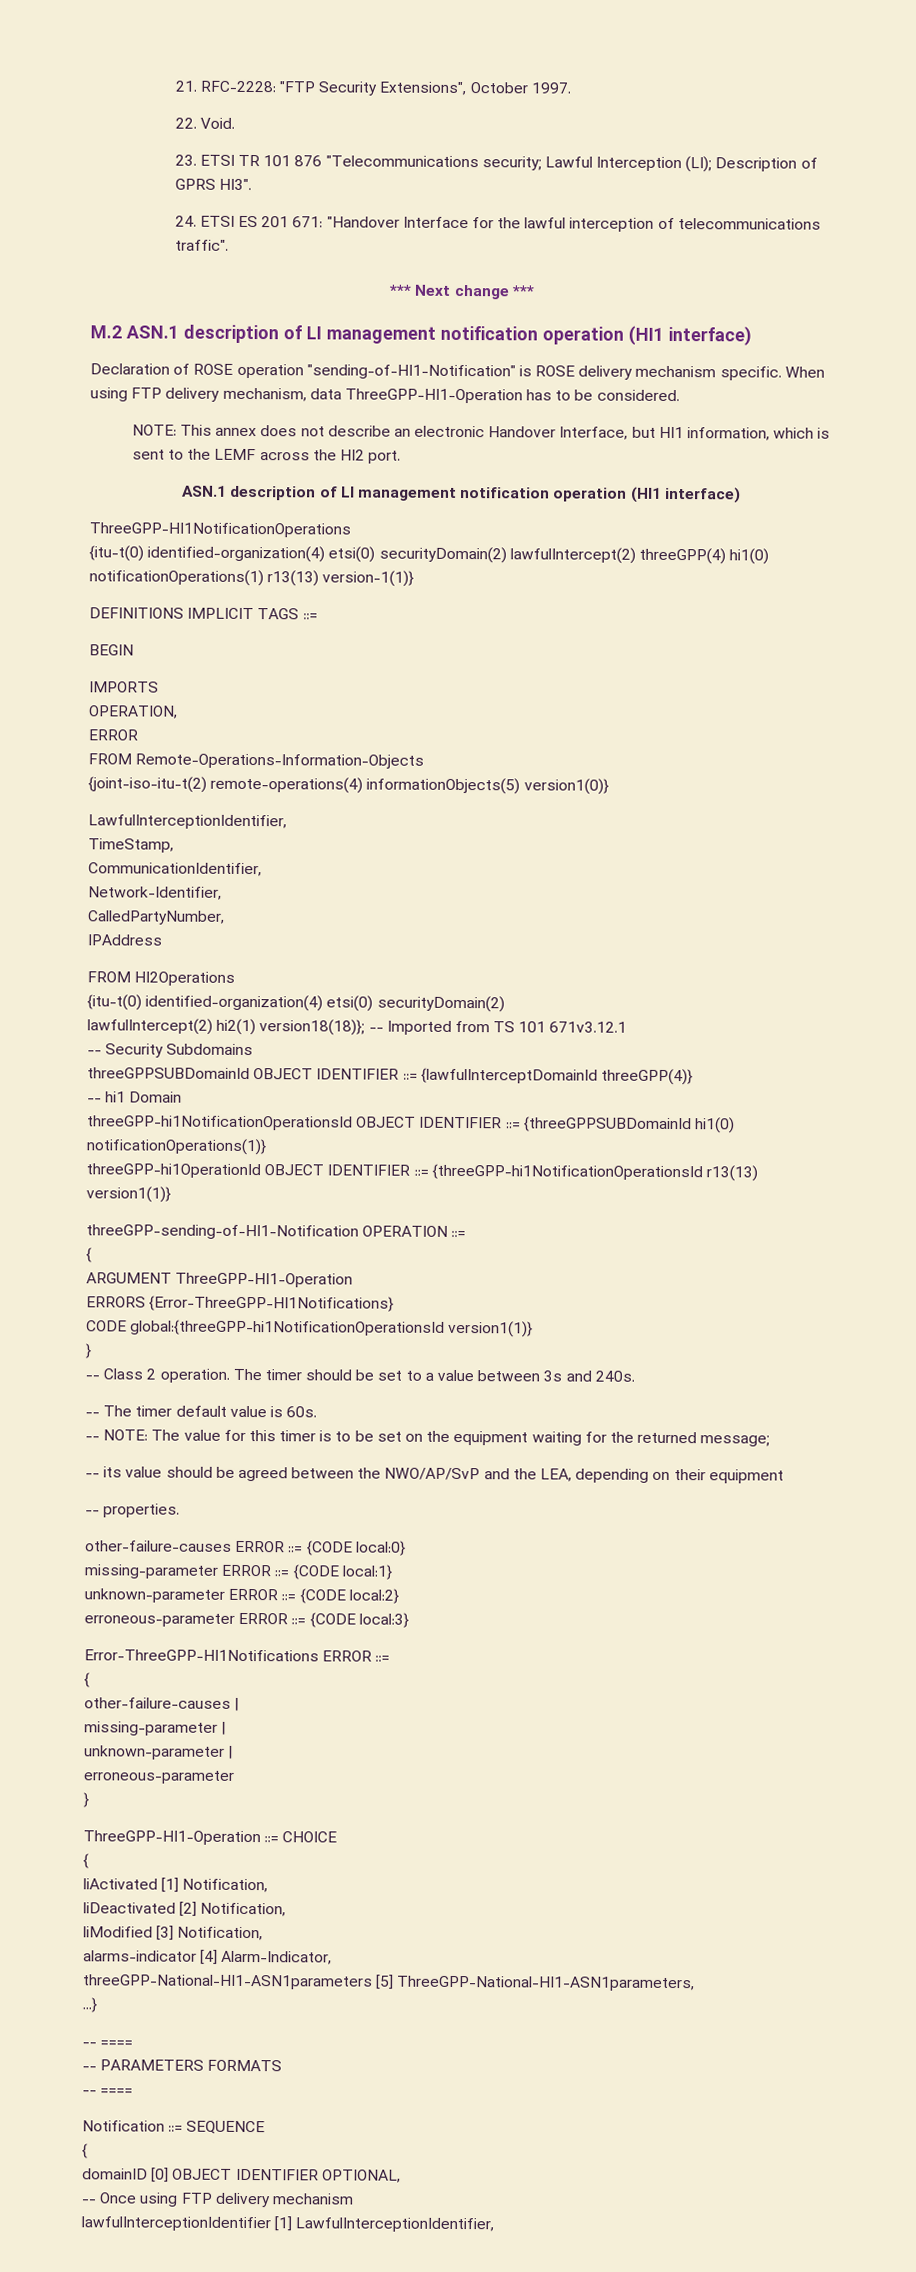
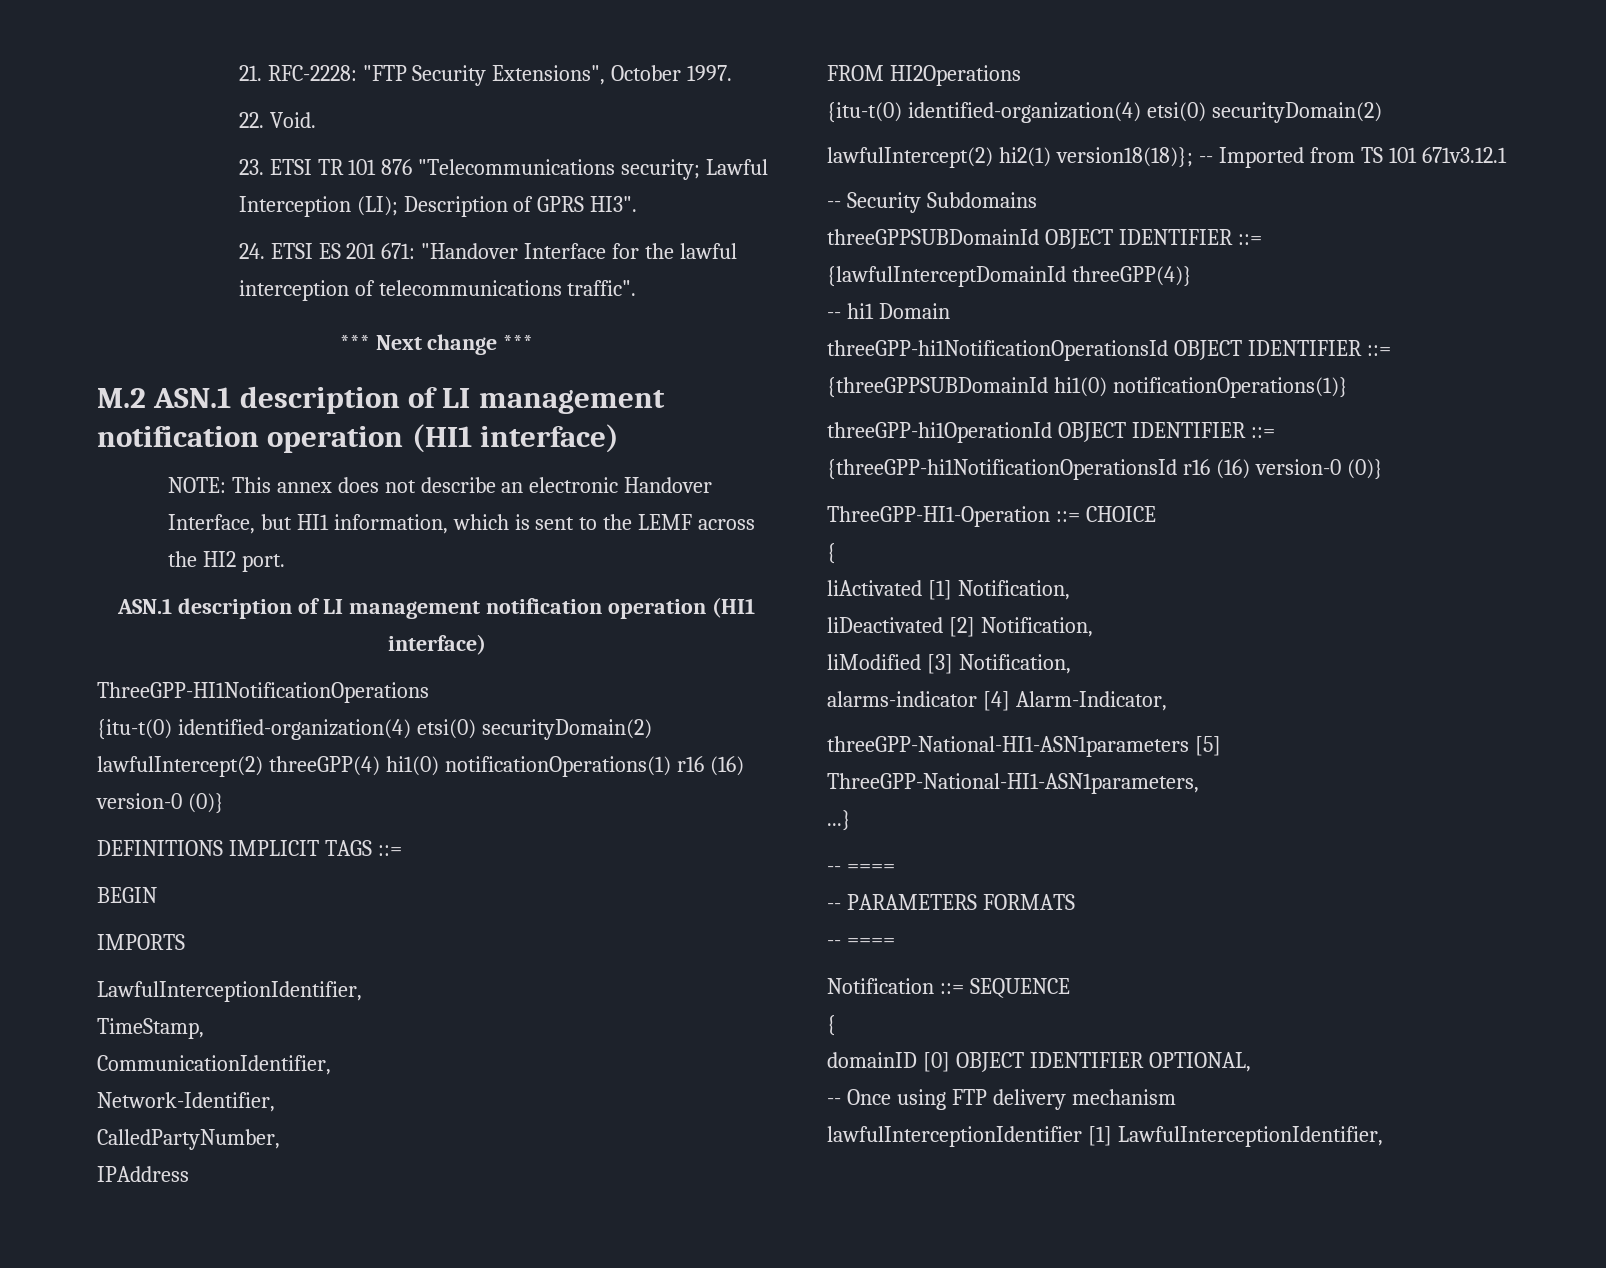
[90,363,825,381] [90,387,680,404] // Declaration of ROSE operation "sending-of-HI1-Notification" is ROSE delivery mechanism specific. When using FTP delivery mechanism, data ThreeGPP-HI1-Operation has to be considered. -> (620, 438) none
[267,570,415,587] r13(13) version-1(1)} -> [676,756,744,776] [96,793,224,814] r16 (16) version-0 (0)}
[88,705,178,719] [88,729,138,741] [88,753,425,769] [88,776,609,795] // OPERATION, // ERROR // FROM Remote-Operations-Information-Objects // {joint-iso-itu-t(2) remote-operations(4) informationObjects(5) version1(0)} -> (185, 942) none
[705,1165,758,1182] [86,1186,171,1203] [86,1224,467,1240] [86,1247,92,1263] [86,1272,354,1288] [86,1295,395,1312] [86,1319,534,1338] [85,1343,92,1359] [85,1368,635,1383] [85,1405,318,1418] [85,1429,771,1447] [85,1466,784,1484] [85,1503,181,1518] [85,1540,406,1556] [84,1564,392,1580] [84,1588,399,1604] [84,1612,409,1628] [84,1649,391,1662] [84,1672,90,1688] [84,1697,240,1711] [84,1721,227,1736] [84,1745,234,1760] [83,1770,235,1784] [83,1792,89,1808] r13(13) version1(1)} // threeGPP-sending-of-HI1-Notification OPERATION ::= // { // ARGUMENT ThreeGPP-HI1-Operation // ERRORS {Error-ThreeGPP-HI1Notifications} // CODE global:{threeGPP-hi1NotificationOperationsId version1(1)} // } // -- Class 2 operation. The timer should be set to a value between 3s and 240s. // -- The timer default value is 60s. // -- NOTE: The value for this timer is to be set on the equipment waiting for the returned message; // -- its value should be agreed between the NWO/AP/SvP and the LEA, depending on their equipment // -- properties. // other-failure-causes ERROR ::= {CODE local:0} // missing-parameter ERROR ::= {CODE local:1} // unknown-parameter ERROR ::= {CODE local:2} // erroneous-parameter ERROR ::= {CODE local:3} // Error-ThreeGPP-HI1Notifications ERROR ::= // { // other-failure-causes | // missing-parameter | // unknown-parameter | // erroneous-parameter // } -> [1182,459,1383,480] r16 (16) version-0 (0)}

